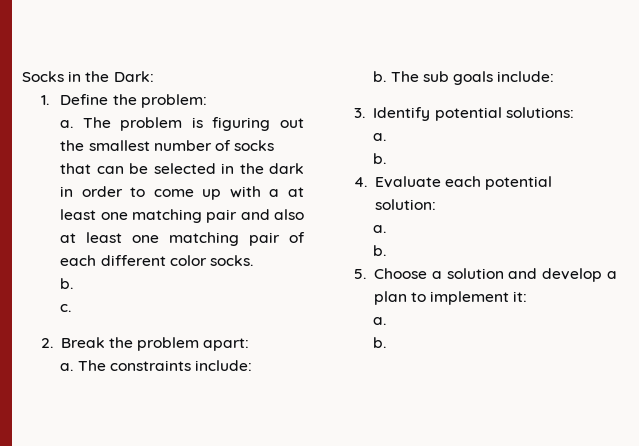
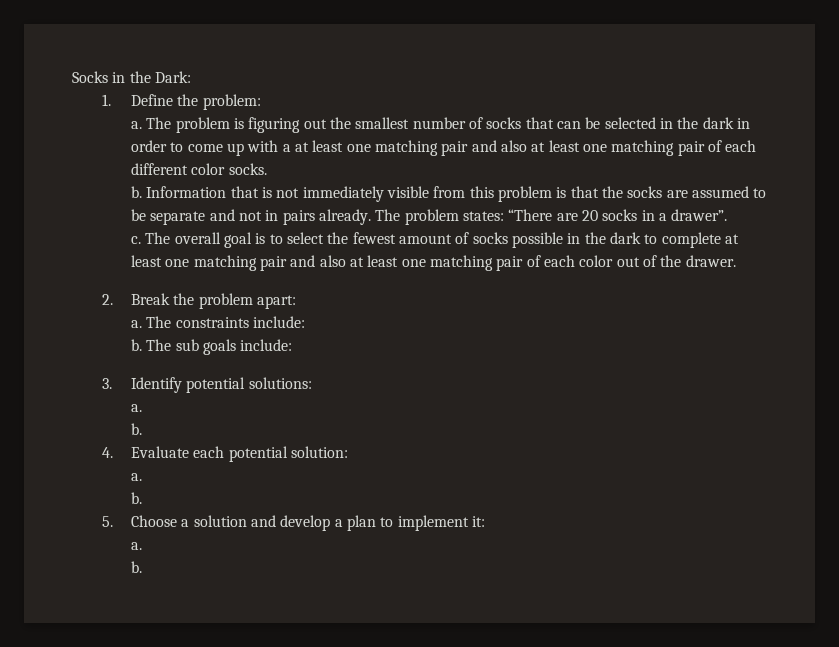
[60,304,72,312] // c. -> [146,186,767,202] [131,209,728,225] [131,232,739,248] [131,255,736,271] Information that is not immediately visible from this problem is that the socks are assumed to be separate and not in pairs already. The problem states: “There are 20 socks in a drawer”. // c. The overall goal is to select the fewest amount of socks possible in the dark to complete at least one matching pair and also at least one matching pair of each color out of the drawer.

